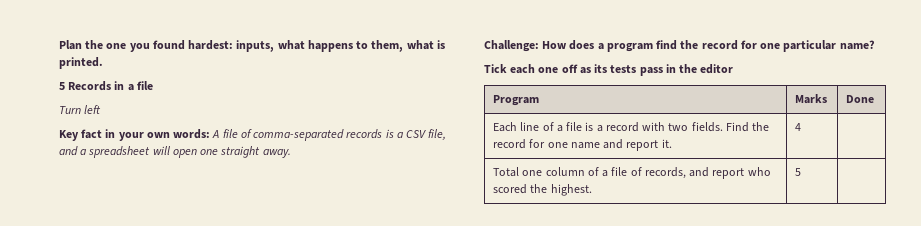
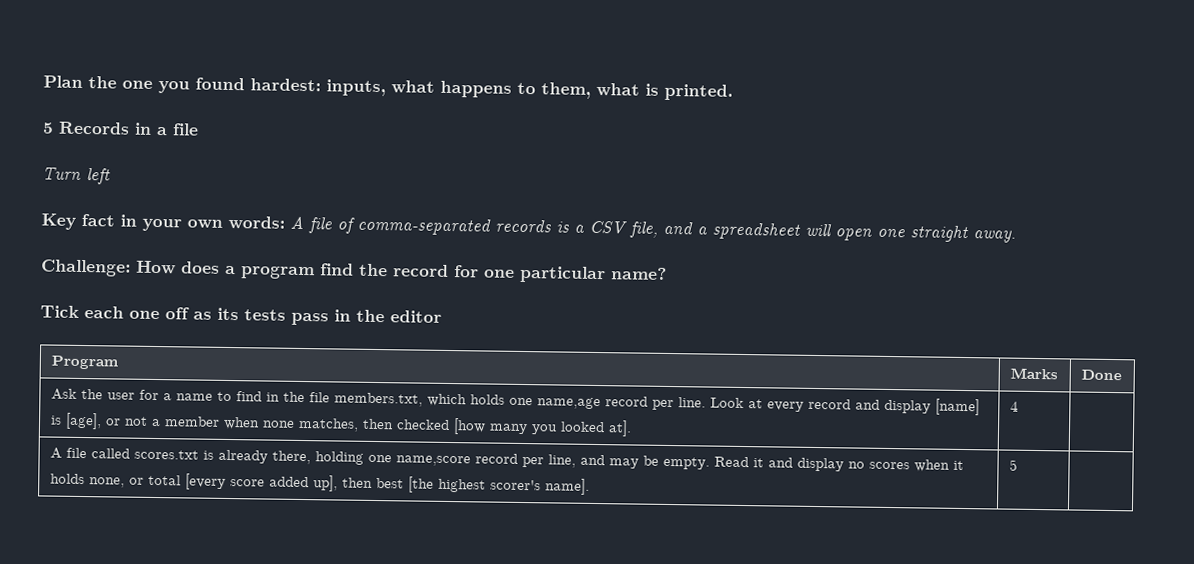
[493,122,770,132] [493,139,672,151] [795,123,802,131] [493,167,771,179] [493,184,592,196] Each line of a file is a record with two fields. Find the record for one name and report it. | 4 | // Total one column of a file of records, and report who scored the highest. -> [50,388,980,416] [50,412,632,437] [1009,401,1019,412] [49,447,964,472] [49,473,590,495] Ask the user for a name to find in the file members.txt, which holds one name,age record per line. Look at every record and display [name] is [age], or not a member when none matches, then checked [how many you looked at]. | 4 | // A file called scores.txt is already there, holding one name,score record per line, and may be empty. Read it and display no scores when it holds none, or total [every score added up], then best [the highest scorer's name].

